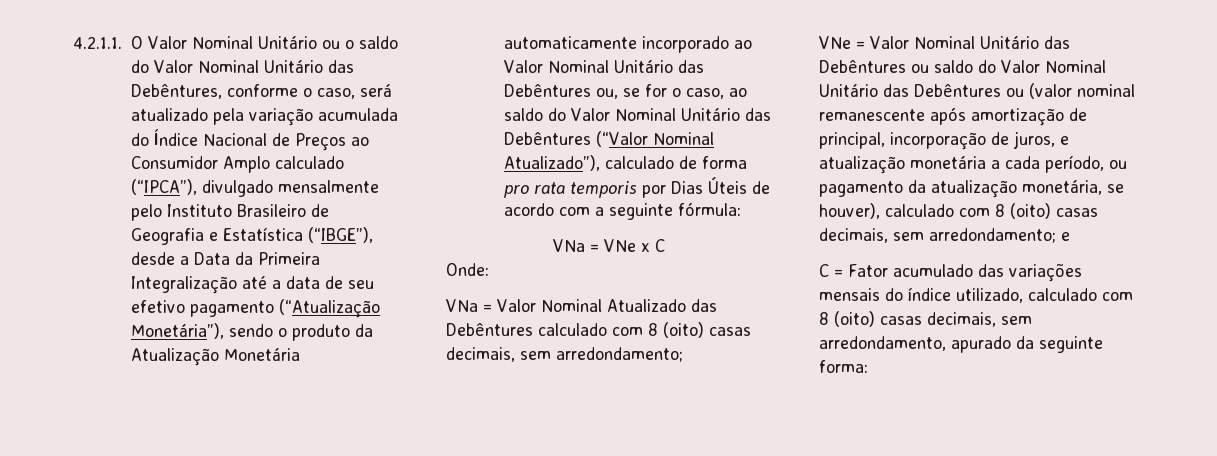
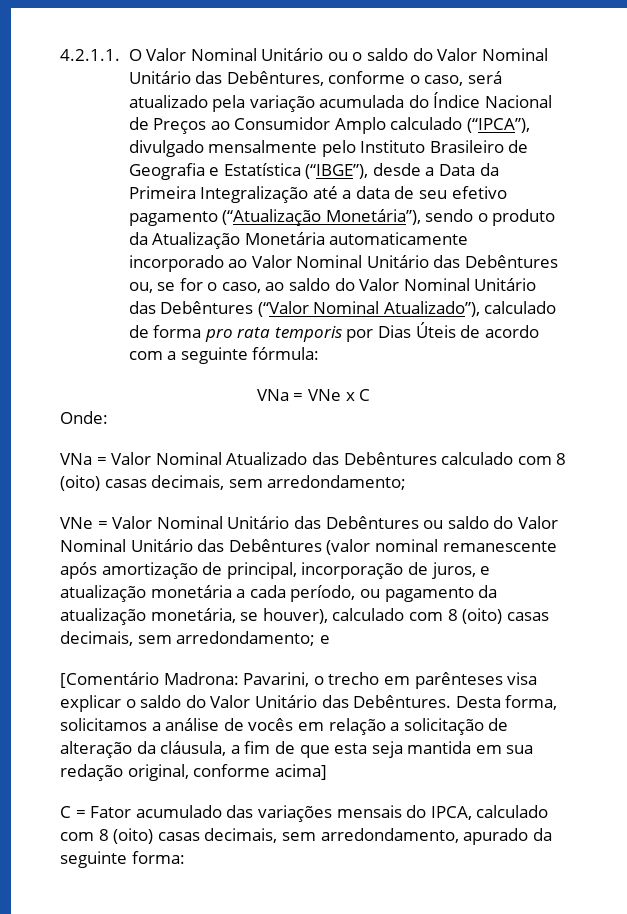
[1006,88,1024,97] ou -> (322, 545) none
(1070, 236) none -> [60,672,538,689] [60,695,558,712] [60,718,509,735] [60,741,534,758] [60,764,327,781] // [Comentário Madrona: Pavarini, o trecho em parênteses visa explicar o saldo do Valor Unitário das Debêntures. Desta forma, solicitamos a análise de vocês em relação a solicitação de alteração da cláusula, a fim de que esta seja mantida em sua redação original, conforme acima]
[908,287,1023,303] índice utilizado, -> [430,806,472,820] IPCA,

